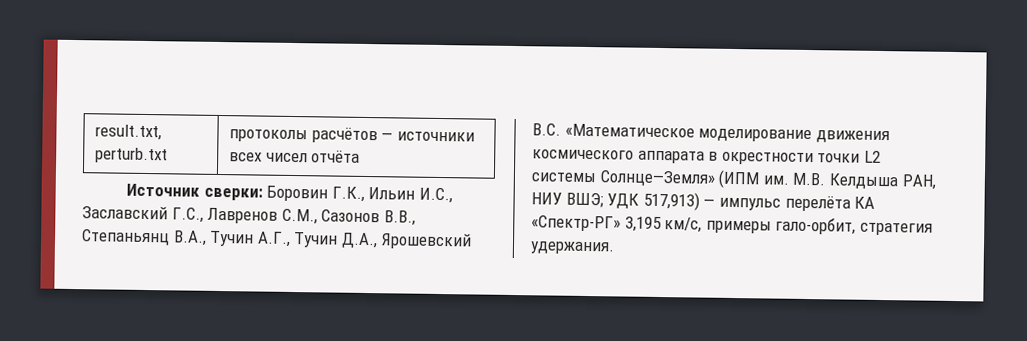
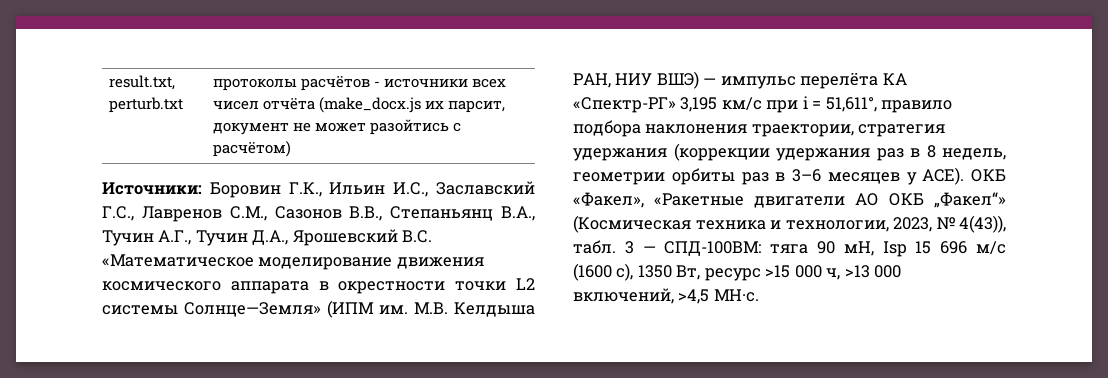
[381,132,394,141] — -> [374,81,381,87] -
[125,183,263,201] // Источник сверки: -> [319,97,506,113] [213,119,462,135] [213,141,292,157] [102,182,202,195] (make_docx.js их парсит, документ не может разойтись с расчётом) // Источники:
[565,191,700,211] ВШЭ; УДК 517,913) -> [656,71,699,89] ВШЭ)
[664,217,933,236] [530,241,615,255] км/с, примеры гало-орбит, стратегия удержания. -> [721,96,953,113] [573,120,946,137] [573,143,1006,161] [573,167,1006,185] [573,192,1006,208] [573,215,1006,233] [573,240,1006,257] [573,263,902,281] [573,288,759,304] км/с при i = 51,611°, правило подбора наклонения траектории, стратегия удержания (коррекции удержания раз в 8 недель, геометрии орбиты раз в 3–6 месяцев у ACE). ОКБ «Факел», «Ракетные двигатели АО ОКБ „Факел“» (Космическая техника и технологии, 2023, № 4(43)), табл. 3 — СПД-100ВМ: тяга 90 мН, Isp 15 696 м/с (1600 с), 1350 Вт, ресурс >15 000 ч, >13 000 включений, >4,5 МН·с.

